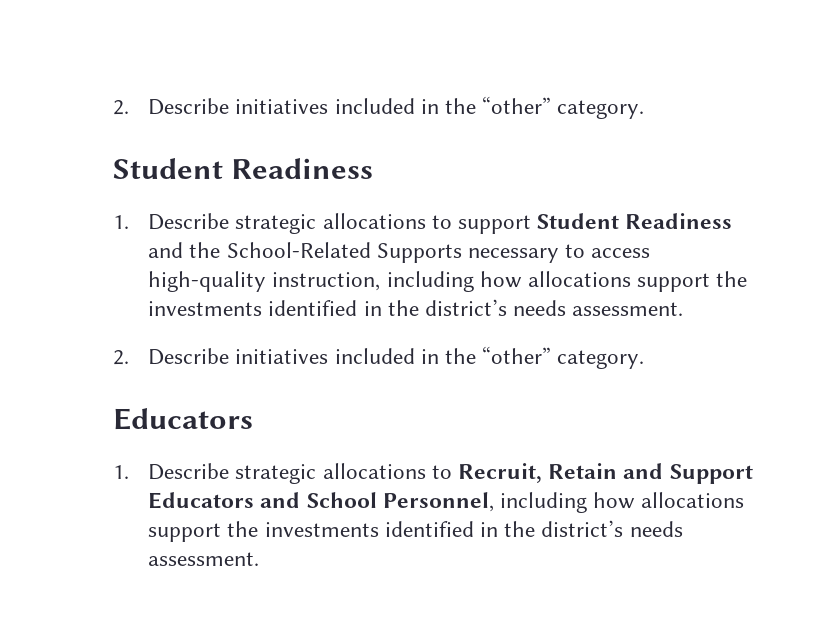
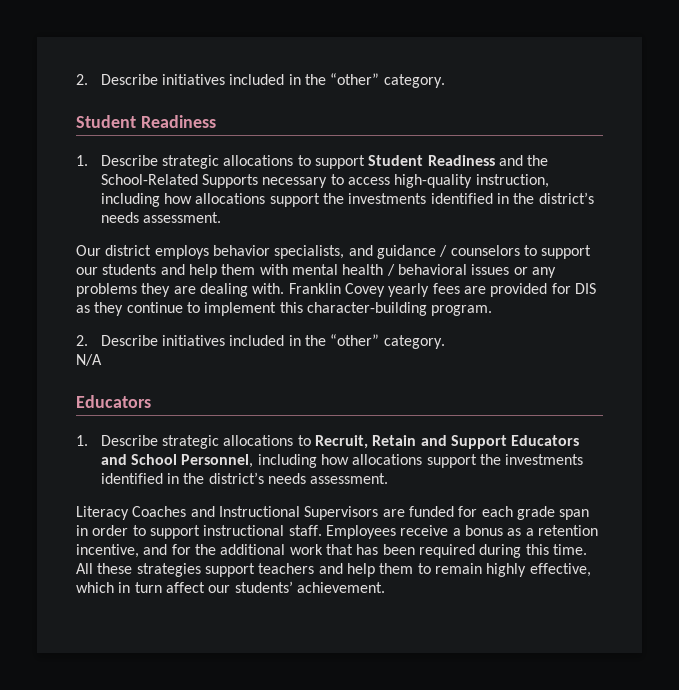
[113,346,645,369] // 2. Describe initiatives included in the “other” category. -> [76,245,592,259] [76,264,556,278] [76,283,596,297] [76,302,493,316] [76,334,445,349] [76,354,102,366] // Our district employs behavior specialists, and guidance / counselors to support our students and help them with mental health / behavioral issues or any problems they are dealing with. Franklin Covey yearly fees are provided for DIS as they continue to implement this character-building program. // 2. Describe initiatives included in the “other” category. // N/A
(260, 559) none -> [76,506,590,520] [76,525,598,539] [76,544,587,558] [76,563,591,577] [76,581,385,593] // Literacy Coaches and Instructional Supervisors are funded for each grade span in order to support instructional staff. Employees receive a bonus as a retention incentive, and for the additional work that has been required during this time. All these strategies support teachers and help them to remain highly effective, which in turn affect our students’ achievement.

